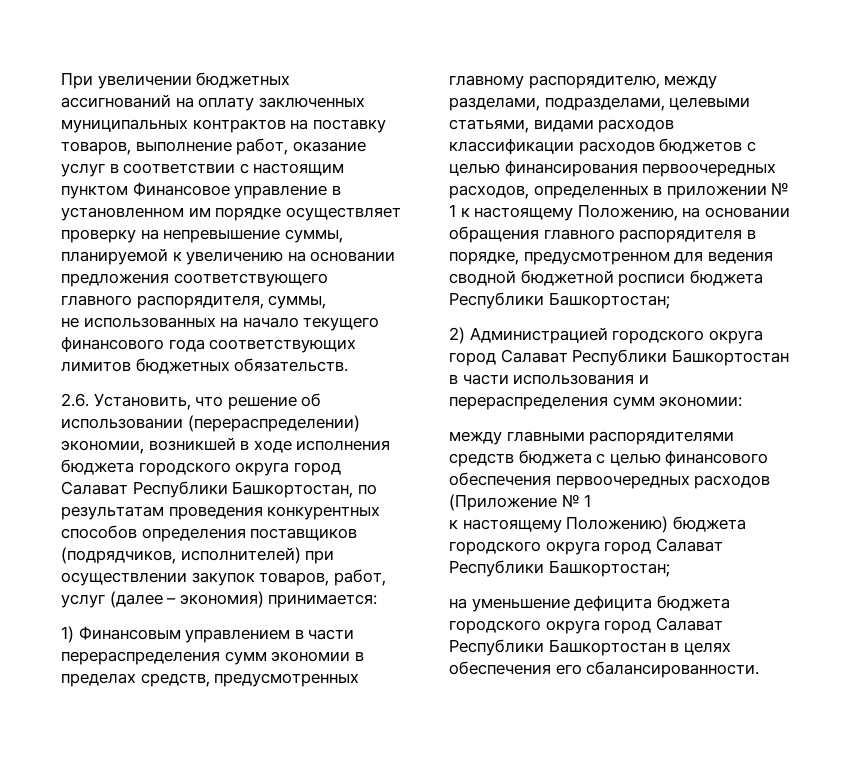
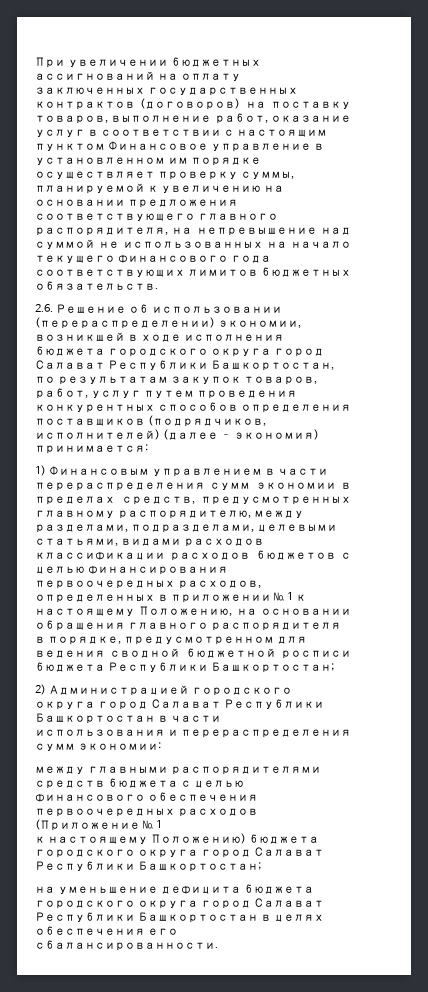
[61,119,286,133] муниципальных контрактов -> [147,87,298,96] [35,98,241,110] государственных контрактов (договоров)
[140,229,281,243] на непревышение -> (238, 175) none
[268,295,327,309] суммы, // -> [172,227,352,236] [35,239,95,249] на непревышение над суммой
[93,393,297,410] Установить, что решение -> [55,304,126,313] Решение
(164, 513) none -> [170,376,317,385] [35,388,194,399] закупок товаров, работ, услуг путем
[305,550,335,564] [61,569,386,586] [61,594,105,608] при осуществлении закупок товаров, работ, услуг -> (160, 434) none

